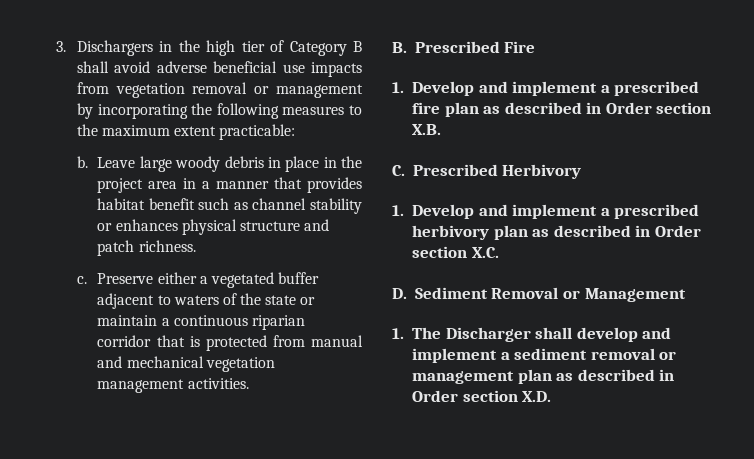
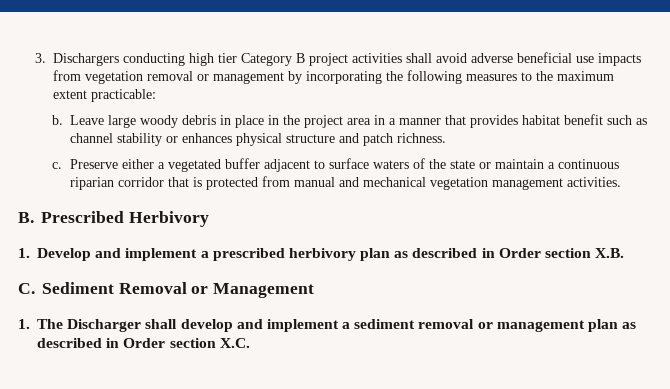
[159,40,200,52] in the -> [123,53,186,66] conducting
[270,40,285,52] of -> (238, 58) none
(362, 46) none -> [309,53,403,66] project activities
(171, 300) none -> [328,158,369,169] surface
[504,41,536,53] [392,81,700,96] [412,102,712,117] [412,124,442,135] [392,164,498,176] Fire // 1. Develop and implement a prescribed fire plan as described in Order section X.B. // C. Prescribed -> (124, 217) none
[471,247,499,258] [392,288,407,299] X.C. // D. -> [595,248,625,258] [18,283,35,294] X.B. // C.
[522,391,552,402] X.D. -> [219,338,250,348] X.C.

